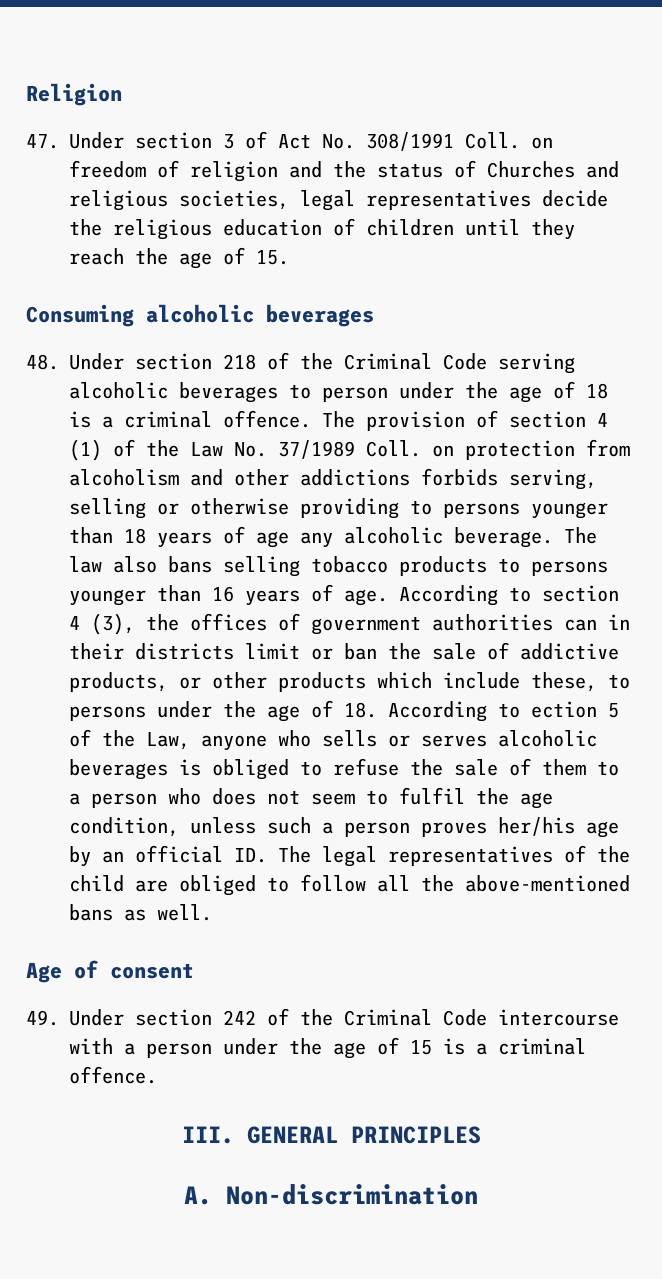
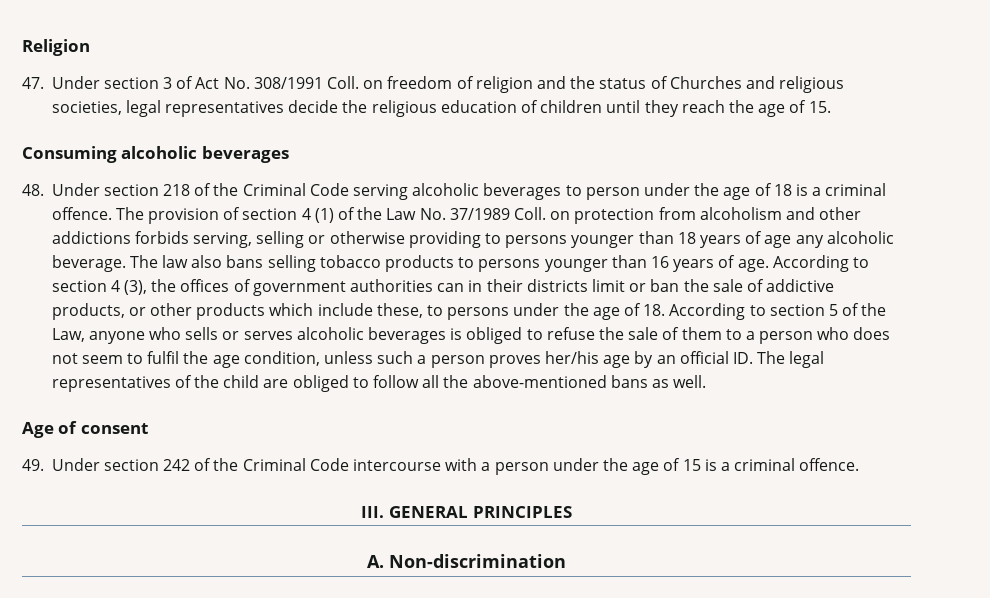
[531,701,597,718] ection -> [769,304,825,316] section

